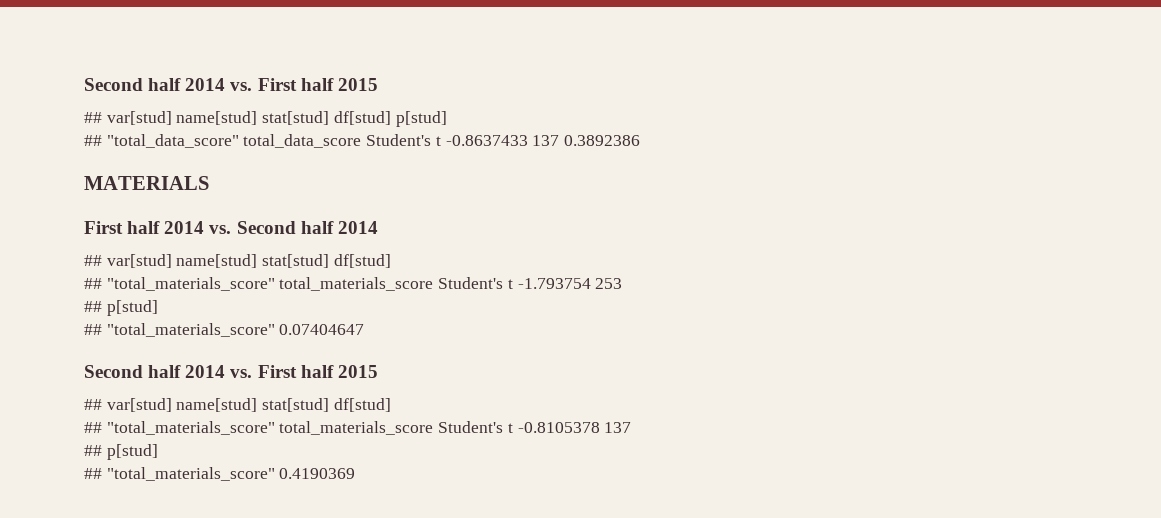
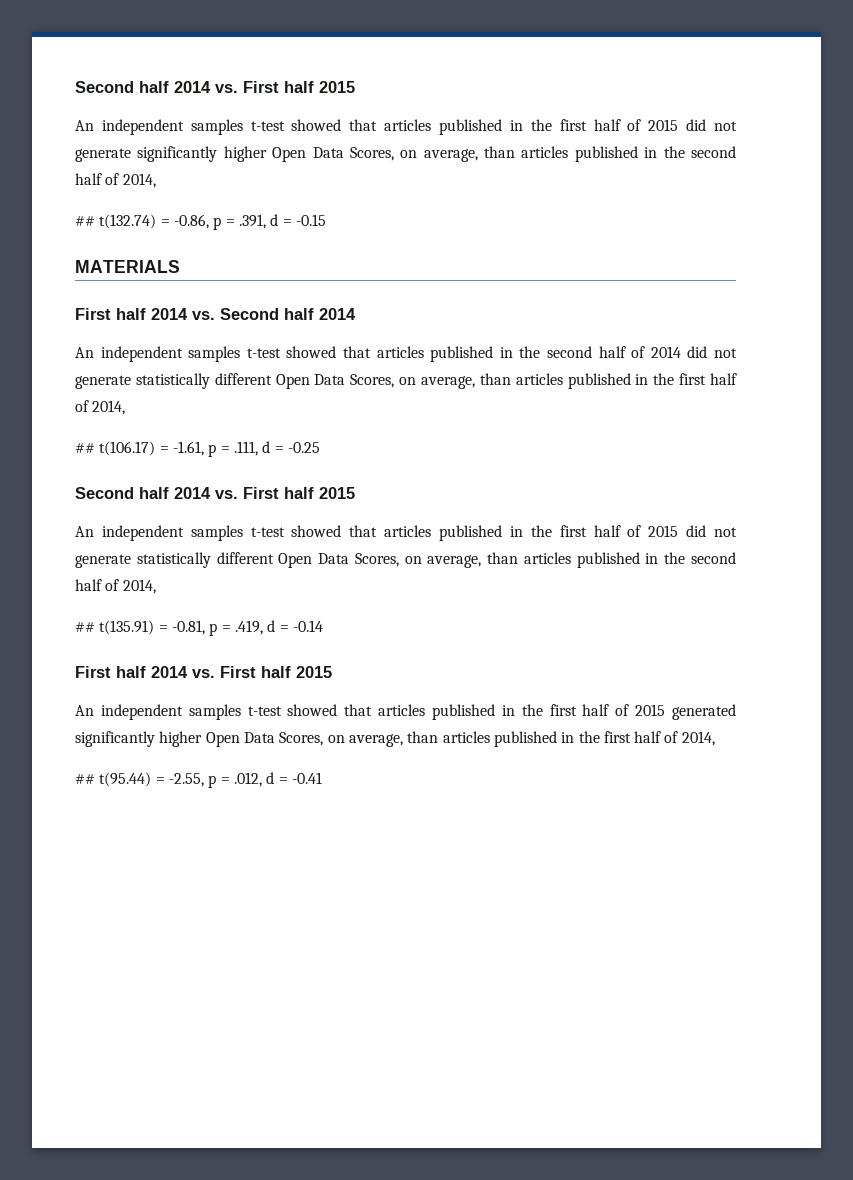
[84,78,378,91] [84,111,447,127] [84,134,641,148] Second half 2014 vs. First half 2015 // ## var[stud] name[stud] stat[stud] df[stud] p[stud] // ## "total_data_score" total_data_score Student's t -0.8637433 137 0.3892386 -> [75,81,355,93] [75,119,738,135] [75,146,736,162] [75,173,156,188] [75,214,326,230] Second half 2014 vs. First half 2015 // An independent samples t-test showed that articles published in the first half of 2015 did not generate significantly higher Open Data Scores, on average, than articles published in the second half of 2014, // ## t(132.74) = -0.86, p = .391, d = -0.15
[84,254,391,268] [84,277,623,291] [84,300,158,316] [84,323,365,337] [84,365,378,378] [84,398,391,412] [84,421,632,435] [84,444,158,460] [84,467,356,481] ## var[stud] name[stud] stat[stud] df[stud] // ## "total_materials_score" total_materials_score Student's t -1.793754 253 // ## p[stud] // ## "total_materials_score" 0.07404647 // Second half 2014 vs. First half 2015 // ## var[stud] name[stud] stat[stud] df[stud] // ## "total_materials_score" total_materials_score Student's t -0.8105378 137 // ## p[stud] // ## "total_materials_score" 0.4190369 -> [75,346,738,362] [75,373,737,389] [75,400,126,415] [75,441,320,457] [75,487,355,499] [75,525,738,541] [75,552,736,568] [75,579,156,594] [75,620,323,636] [75,666,332,678] [75,704,736,720] [75,731,715,747] [75,772,322,788] An independent samples t-test showed that articles published in the second half of 2014 did not generate statistically different Open Data Scores, on average, than articles published in the first half of 2014, // ## t(106.17) = -1.61, p = .111, d = -0.25 // Second half 2014 vs. First half 2015 // An independent samples t-test showed that articles published in the first half of 2015 did not generate statistically different Open Data Scores, on average, than articles published in the second half of 2014, // ## t(135.91) = -0.81, p = .419, d = -0.14 // First half 2014 vs. First half 2015 // An independent samples t-test showed that articles published in the first half of 2015 generated significantly higher Open Data Scores, on average, than articles published in the first half of 2014, // ## t(95.44) = -2.55, p = .012, d = -0.41

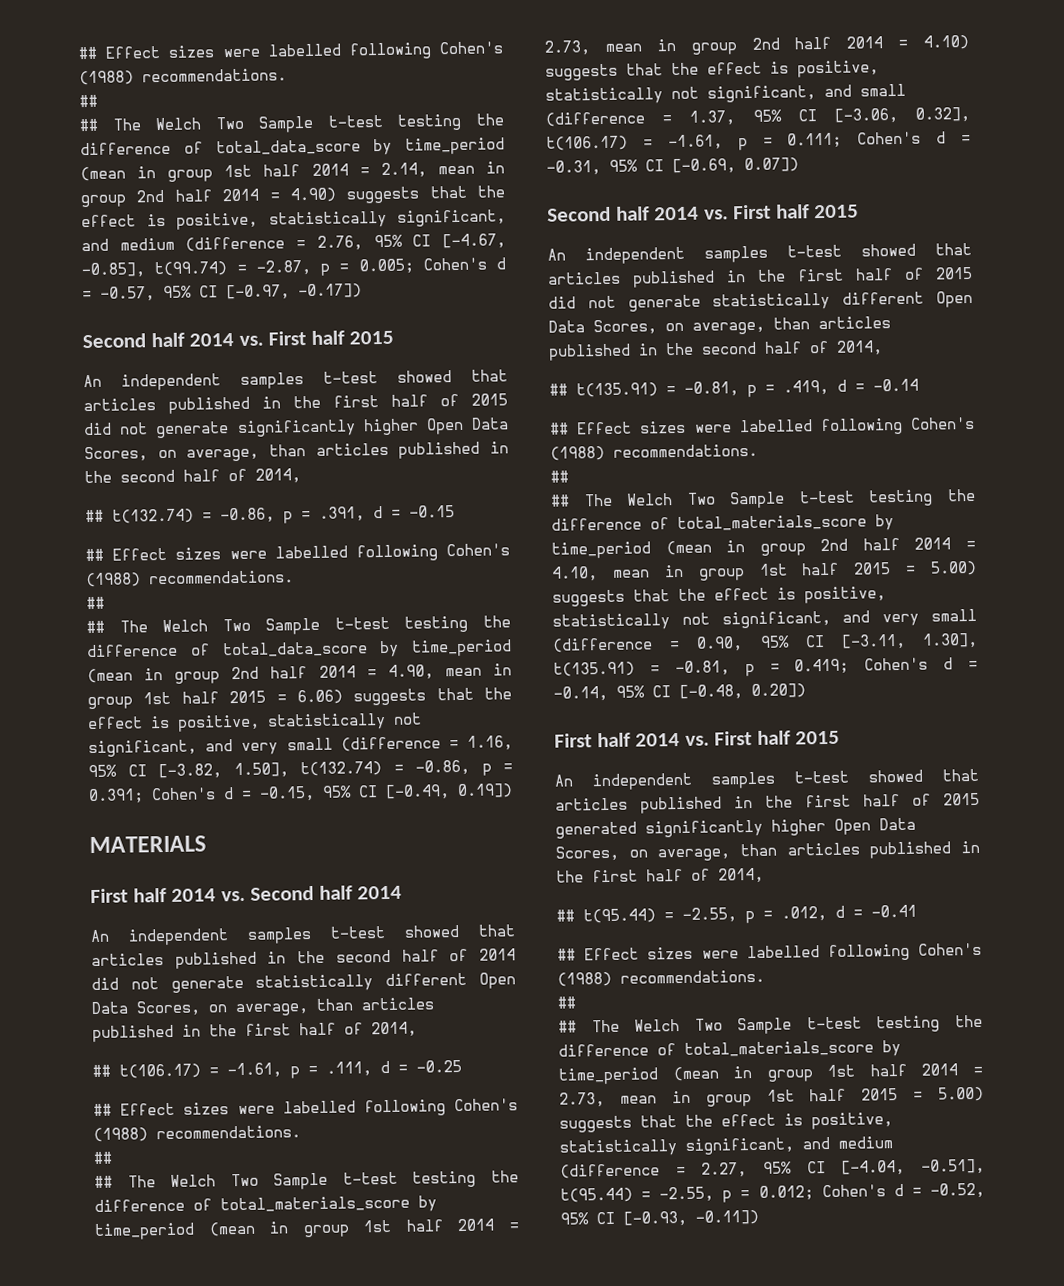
(75, 87) none -> [78,41,503,60] [79,68,287,86] [79,94,98,108] [79,113,504,133] [80,137,505,156] [80,161,505,182] [80,185,505,208] [81,209,506,230] [81,233,507,252] [81,257,506,279] [82,283,362,302] ## Effect sizes were labelled following Cohen's (1988) recommendations. // ## // ## The Welch Two Sample t-test testing the difference of total_data_score by time_period (mean in group 1st half 2014 = 2.14, mean in group 2nd half 2014 = 4.90) suggests that the effect is positive, statistically significant, and medium (difference = 2.76, 95% CI [-4.67, -0.85], t(99.74) = -2.87, p = 0.005; Cohen's d = -0.57, 95% CI [-0.97, -0.17]) //
(326, 220) none -> [85,543,510,562] [86,570,294,588] [86,596,105,610] [86,615,511,635] [86,639,512,658] [87,663,512,684] [87,687,512,710] [87,712,422,732] [88,735,513,758] [88,759,513,780] [88,783,513,805] // ## Effect sizes were labelled following Cohen's (1988) recommendations. // ## // ## The Welch Two Sample t-test testing the difference of total_data_score by time_period (mean in group 2nd half 2014 = 4.90, mean in group 1st half 2015 = 6.06) suggests that the effect is positive, statistically not significant, and very small (difference = 1.16, 95% CI [-3.82, 1.50], t(132.74) = -0.86, p = 0.391; Cohen's d = -0.15, 95% CI [-0.49, 0.19])
(320, 447) none -> [93,1098,518,1117] [93,1125,301,1143] [93,1151,113,1165] [94,1170,519,1190] [94,1195,437,1213] [94,1218,519,1241] [544,34,969,56] [545,60,879,81] [545,83,906,105] [545,106,970,127] [546,131,971,151] [546,157,799,176] // ## Effect sizes were labelled following Cohen's (1988) recommendations. // ## // ## The Welch Two Sample t-test testing the difference of total_materials_score by time_period (mean in group 1st half 2014 = 2.73, mean in group 2nd half 2014 = 4.10) suggests that the effect is positive, statistically not significant, and small (difference = 1.37, 95% CI [-3.06, 0.32], t(106.17) = -1.61, p = 0.111; Cohen's d = -0.31, 95% CI [-0.69, 0.07])
(323, 626) none -> [550,416,975,436] [550,443,758,461] [550,470,569,483] [550,488,976,509] [551,514,894,532] [551,537,976,559] [551,560,977,582] [552,586,886,607] [552,608,977,631] [552,632,978,653] [553,657,978,677] [553,683,806,702] // ## Effect sizes were labelled following Cohen's (1988) recommendations. // ## // ## The Welch Two Sample t-test testing the difference of total_materials_score by time_period (mean in group 2nd half 2014 = 4.10, mean in group 1st half 2015 = 5.00) suggests that the effect is positive, statistically not significant, and very small (difference = 0.90, 95% CI [-3.11, 1.30], t(135.91) = -0.81, p = 0.419; Cohen's d = -0.14, 95% CI [-0.48, 0.20])
(322, 778) none -> [557,942,982,962] [557,969,765,987] [557,996,576,1009] [558,1014,983,1035] [558,1040,901,1057] [558,1063,983,1085] [559,1086,984,1108] [559,1112,893,1133] [559,1136,893,1157] [560,1158,985,1179] [560,1182,985,1203] [560,1209,759,1227] // ## Effect sizes were labelled following Cohen's (1988) recommendations. // ## // ## The Welch Two Sample t-test testing the difference of total_materials_score by time_period (mean in group 1st half 2014 = 2.73, mean in group 1st half 2015 = 5.00) suggests that the effect is positive, statistically significant, and medium (difference = 2.27, 95% CI [-4.04, -0.51], t(95.44) = -2.55, p = 0.012; Cohen's d = -0.52, 95% CI [-0.93, -0.11])

